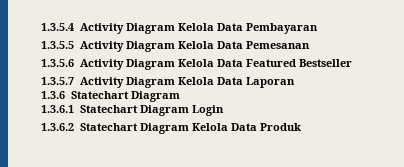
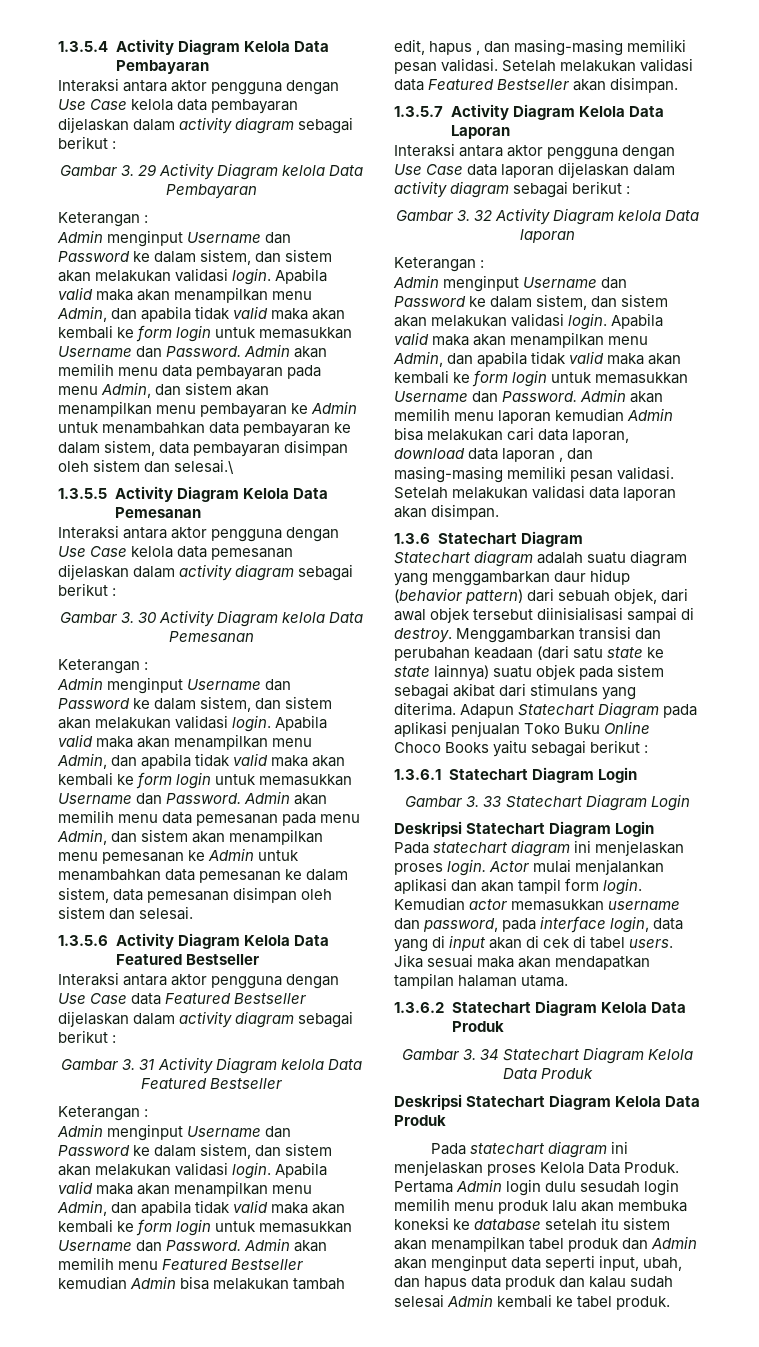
(318, 28) none -> [58,78,340,95] [58,99,299,114] [58,117,354,134] [58,136,117,149] [59,163,364,180] [166,184,257,199] [58,212,149,227] [57,230,292,247] [58,249,333,265] [58,268,328,285] [58,287,313,303] [57,306,346,322] [58,325,353,342] [58,344,328,358] [58,363,322,380] [58,382,270,398] [58,401,358,418] [58,422,352,437] [58,440,349,457] [58,459,235,474] // Interaksi antara aktor pengguna dengan Use Case kelola data pembayaran dijelaskan dalam activity diagram sebagai berikut : // Gambar 3. 29 Activity Diagram kelola Data Pembayaran // Keterangan : // Admin menginput Username dan Password ke dalam sistem, dan sistem akan melakukan validasi login. Apabila valid maka akan menampilkan menu Admin, dan apabila tidak valid maka akan kembali ke form login untuk memasukkan Username dan Password. Admin akan memilih menu data pembayaran pada menu Admin, dan sistem akan menampilkan menu pembayaran ke Admin untuk menambahkan data pembayaran ke dalam sistem, data pembayaran disimpan oleh sistem dan selesai.\
(310, 45) none -> [58,525,340,542] [58,546,294,560] [58,564,354,581] [58,583,117,596] [59,610,364,627] [169,631,254,642] [58,659,149,674] [57,677,292,694] [58,696,333,712] [58,715,328,732] [58,734,313,750] [57,753,346,769] [58,772,353,789] [58,791,328,805] [58,810,361,826] [57,829,324,845] [58,848,300,864] [58,869,349,883] [58,887,333,903] [58,906,194,920] // Interaksi antara aktor pengguna dengan Use Case kelola data pemesanan dijelaskan dalam activity diagram sebagai berikut : // Gambar 3. 30 Activity Diagram kelola Data Pemesanan // Keterangan : // Admin menginput Username dan Password ke dalam sistem, dan sistem akan melakukan validasi login. Apabila valid maka akan menampilkan menu Admin, dan apabila tidak valid maka akan kembali ke form login untuk memasukkan Username dan Password. Admin akan memilih menu data pemesanan pada menu Admin, dan sistem akan menampilkan menu pemesanan ke Admin untuk menambahkan data pemesanan ke dalam sistem, data pemesanan disimpan oleh sistem dan selesai.
(352, 63) none -> [58,972,340,989] [58,993,307,1005] [58,1011,354,1028] [58,1030,117,1043] [61,1057,362,1074] [140,1078,283,1089] [58,1106,149,1121] [57,1124,292,1141] [58,1143,333,1159] [58,1162,328,1179] [58,1181,313,1197] [57,1200,346,1216] [58,1219,353,1236] [58,1238,328,1252] [58,1257,304,1270] [58,1276,346,1290] [394,39,687,56] [394,58,694,74] [394,77,679,93] // Interaksi antara aktor pengguna dengan Use Case data Featured Bestseller dijelaskan dalam activity diagram sebagai berikut : // Gambar 3. 31 Activity Diagram kelola Data Featured Bestseller // Keterangan : // Admin menginput Username dan Password ke dalam sistem, dan sistem akan melakukan validasi login. Apabila valid maka akan menampilkan menu Admin, dan apabila tidak valid maka akan kembali ke form login untuk memasukkan Username dan Password. Admin akan memilih menu Featured Bestseller kemudian Admin bisa melakukan tambah edit, hapus , dan masing-masing memiliki pesan validasi. Setelah melakukan validasi data Featured Bestseller akan disimpan.
[41,91,180,102] [41,105,224,116] 1.3.6 Statechart Diagram // 1.3.6.1 Statechart Diagram Login -> [394,143,676,160] [394,162,676,178] [394,181,631,198] [395,208,700,225] [520,229,575,243] [394,257,485,272] [393,275,628,292] [394,294,669,310] [394,313,664,330] [394,332,649,348] [393,351,682,367] [394,370,689,387] [394,389,664,403] [394,408,674,424] [394,427,630,443] [394,448,594,462] [394,466,675,483] [394,485,677,501] [394,504,500,520] [394,531,583,547] [394,550,688,567] [394,569,631,586] [394,588,689,604] [394,607,695,623] [394,626,662,643] [394,645,665,661] [394,664,665,681] [394,683,637,700] [394,702,698,719] [394,721,651,737] [394,740,649,757] [394,767,637,783] [405,794,690,811] [394,821,655,837] [394,840,685,857] [394,859,665,876] [394,878,643,895] [394,897,681,911] [394,916,684,933] [394,935,674,952] [394,954,651,970] [394,973,569,989] Interaksi antara aktor pengguna dengan Use Case data laporan dijelaskan dalam activity diagram sebagai berikut : // Gambar 3. 32 Activity Diagram kelola Data laporan // Keterangan : // Admin menginput Username dan Password ke dalam sistem, dan sistem akan melakukan validasi login. Apabila valid maka akan menampilkan menu Admin, dan apabila tidak valid maka akan kembali ke form login untuk memasukkan Username dan Password. Admin akan memilih menu laporan kemudian Admin bisa melakukan cari data laporan, download data laporan , dan masing-masing memiliki pesan validasi. Setelah melakukan validasi data laporan akan disimpan. // 1.3.6 Statechart Diagram // Statechart diagram adalah suatu diagram yang menggambarkan daur hidup (behavior pattern) dari sebuah objek, dari awal objek tersebut diinisialisasi sampai di destroy. Menggambarkan transisi dan perubahan keadaan (dari satu state ke state lainnya) suatu objek pada sistem sebagai akibat dari stimulans yang diterima. Adapun Statechart Diagram pada aplikasi penjualan Toko Buku Online Choco Books yaitu sebagai berikut : // 1.3.6.1 Statechart Diagram Login // Gambar 3. 33 Statechart Diagram Login // Deskripsi Statechart Diagram Login // Pada statechart diagram ini menjelaskan proses login. Actor mulai menjalankan aplikasi dan akan tampil form login. Kemudian actor memasukkan username dan password, pada interface login, data yang di input akan di cek di tabel users. Jika sesuai maka akan mendapatkan tampilan halaman utama.
(301, 127) none -> [401,1047,694,1064] [502,1068,594,1079] [394,1094,701,1110] [394,1115,446,1126] [430,1141,628,1158] [394,1160,680,1176] [394,1179,680,1196] [394,1198,688,1214] [394,1217,671,1231] [394,1236,698,1252] [394,1255,683,1272] [394,1276,674,1290] [394,1294,671,1310] // Gambar 3. 34 Statechart Diagram Kelola Data Produk // Deskripsi Statechart Diagram Kelola Data Produk // Pada statechart diagram ini menjelaskan proses Kelola Data Produk. Pertama Admin login dulu sesudah login memilih menu produk lalu akan membuka koneksi ke database setelah itu sistem akan menampilkan tabel produk dan Admin akan menginput data seperti input, ubah, dan hapus data produk dan kalau sudah selesai Admin kembali ke tabel produk.

